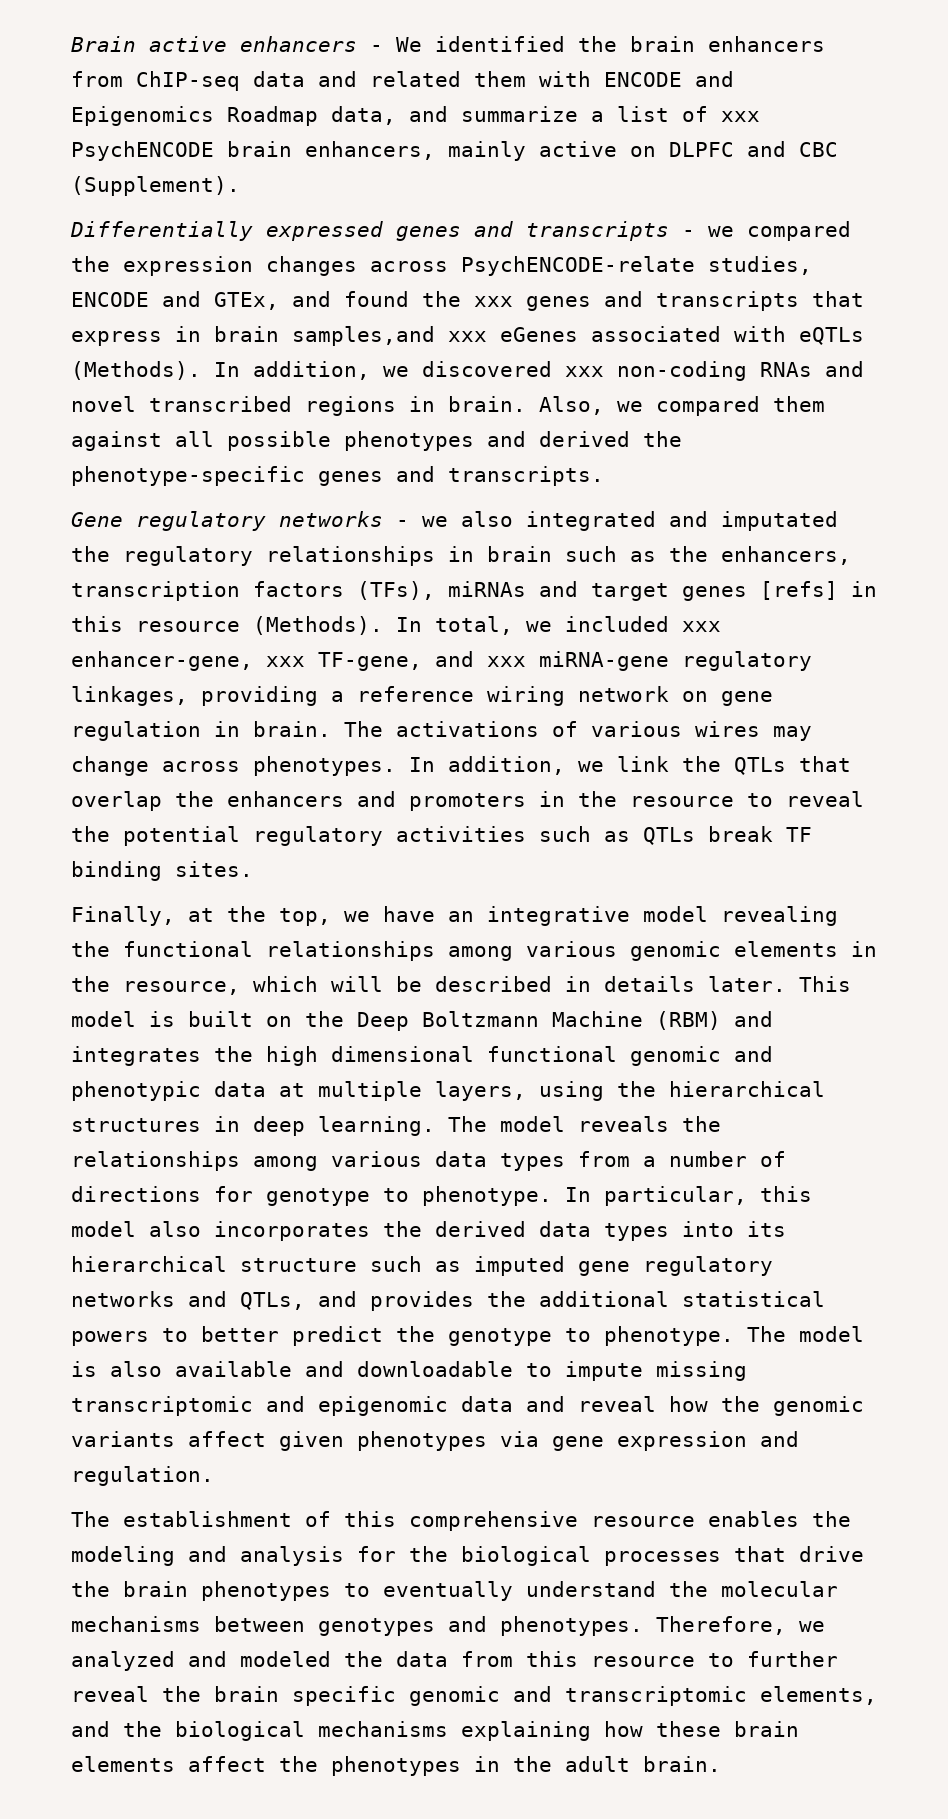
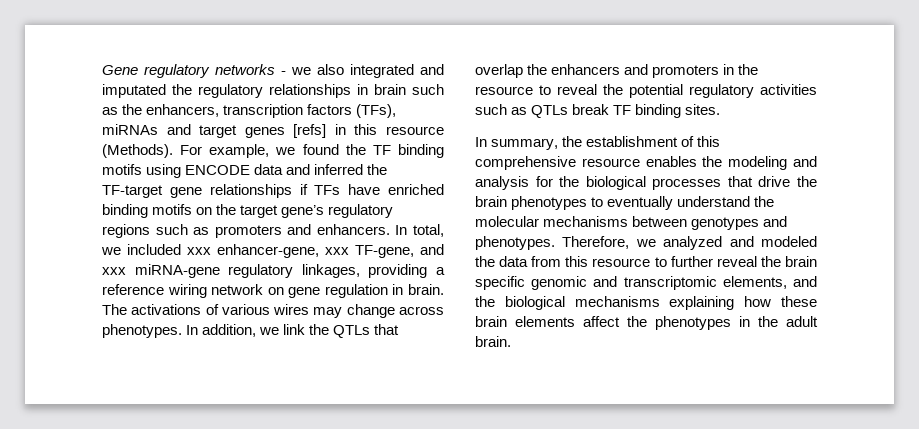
[71,36,825,52] [71,71,734,91] [71,106,760,126] [71,141,838,161] [71,176,240,196] [70,221,851,241] [71,256,812,276] [71,291,864,311] [71,326,864,346] [71,361,864,381] [71,396,825,416] [71,431,682,451] [71,466,604,486] Brain active enhancers - We identified the brain enhancers from ChIP-seq data and related them with ENCODE and Epigenomics Roadmap data, and summarize a list of xxx PsychENCODE brain enhancers, mainly active on DLPFC and CBC (Supplement). // Differentially expressed genes and transcripts - we compared the expression changes across PsychENCODE-relate studies, ENCODE and GTEx, and found the xxx genes and transcripts that express in brain samples,and xxx eGenes associated with eQTLs (Methods). In addition, we discovered xxx non-coding RNAs and novel transcribed regions in brain. Also, we compared them against all possible phenotypes and derived the phenotype-specific genes and transcripts. // -> (102, 70) none
(383, 625) none -> [180,144,444,158] [102,164,388,178] [102,184,444,198] [102,204,394,218] [102,224,390,238] For example, we found the TF binding motifs using ENCODE data and inferred the TF-target gene relationships if TFs have enriched binding motifs on the target gene’s regulatory regions such as promoters and enhancers.
[71,906,838,926] [71,941,877,961] [71,976,851,995] [71,1011,773,1031] [71,1046,773,1066] [71,1081,825,1101] [71,1116,721,1136] [71,1151,786,1171] [71,1186,812,1206] [71,1221,786,1241] [71,1256,773,1276] [71,1291,825,1311] [71,1326,864,1346] [71,1361,747,1381] [71,1396,864,1416] [71,1431,799,1451] [71,1466,214,1486] [71,1511,110,1527] Finally, at the top, we have an integrative model revealing the functional relationships among various genomic elements in the resource, which will be described in details later. This model is built on the Deep Boltzmann Machine (RBM) and integrates the high dimensional functional genomic and phenotypic data at multiple layers, using the hierarchical structures in deep learning. The model reveals the relationships among various data types from a number of directions for genotype to phenotype. In particular, this model also incorporates the derived data types into its hierarchical structure such as imputed gene regulatory networks and QTLs, and provides the additional statistical powers to better predict the genotype to phenotype. The model is also available and downloadable to impute missing transcriptomic and epigenomic data and reveal how the genomic variants affect given phenotypes via gene expression and regulation. // The -> [475,136,583,150] In summary, the

